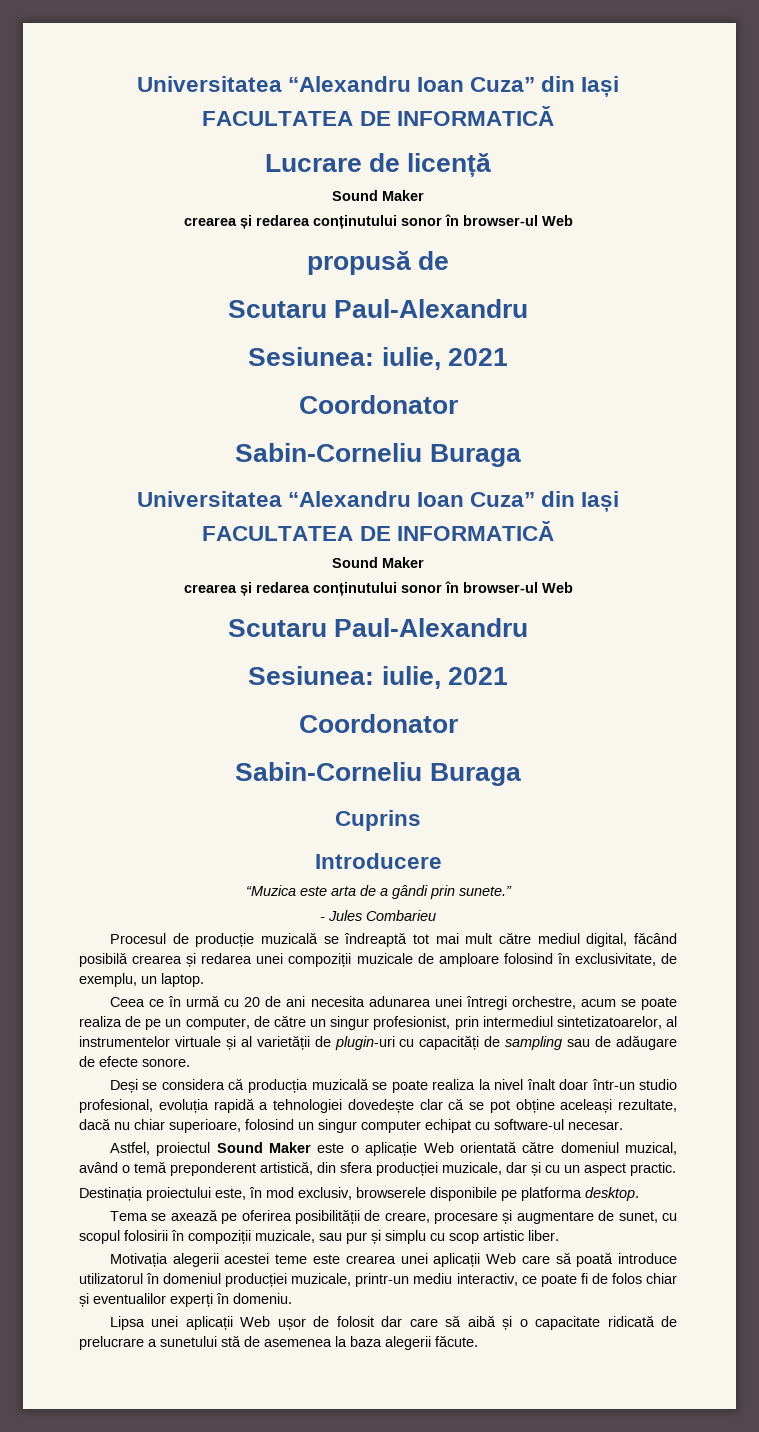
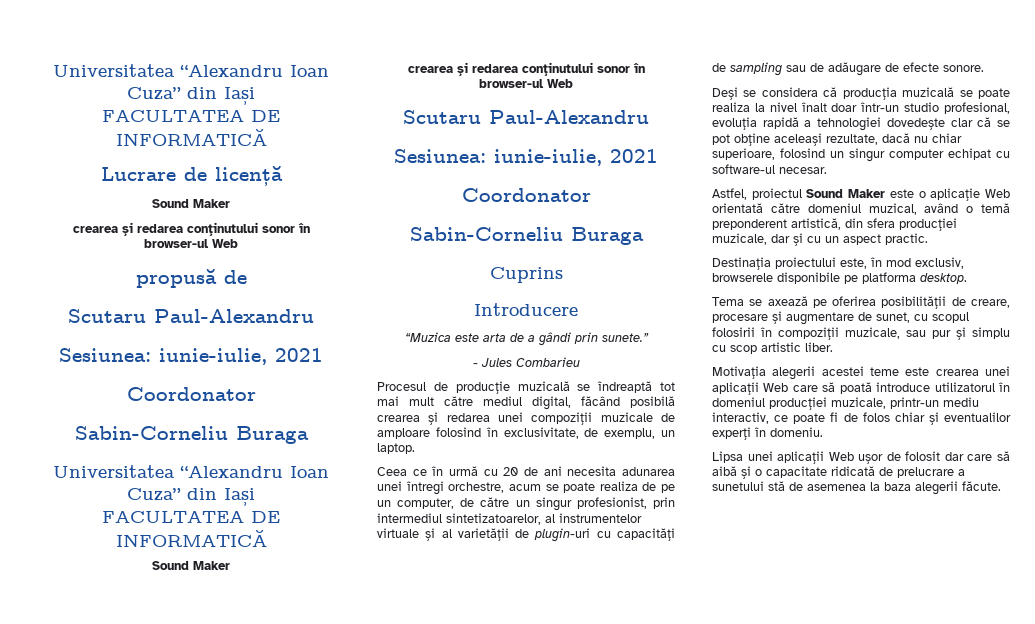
[381,347,441,370] iulie, -> [159,348,267,365] iunie-iulie,
[381,666,441,689] iulie, -> [494,149,602,166] iunie-iulie,

